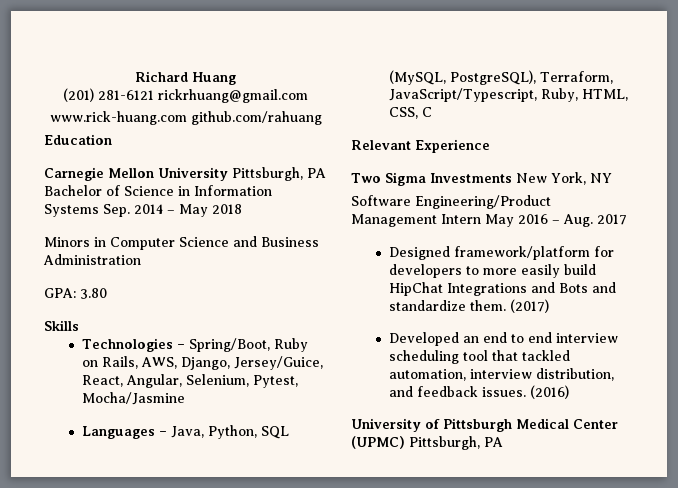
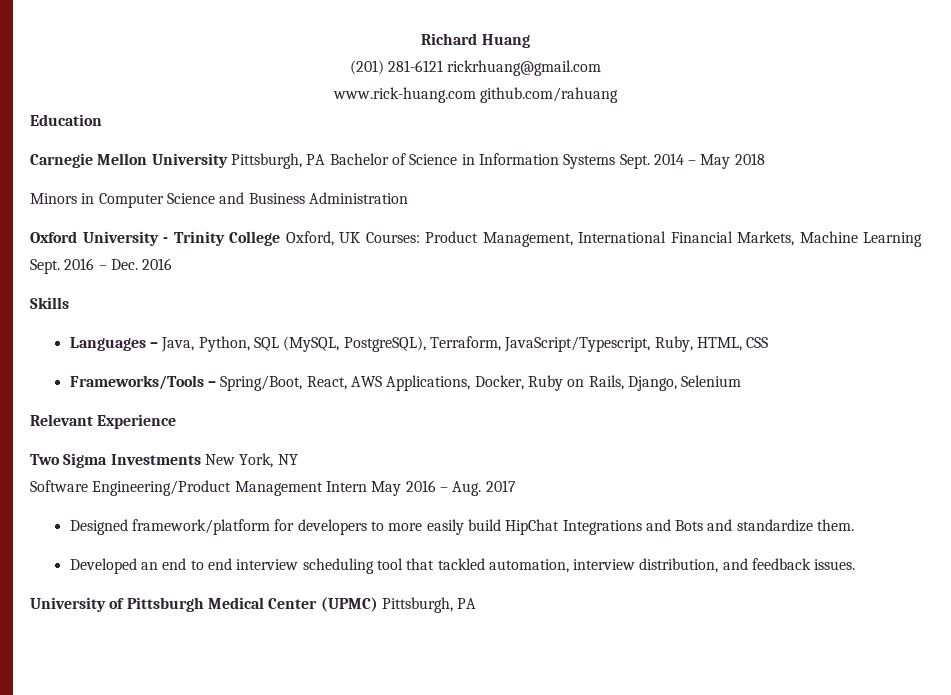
[103,204,130,217] Sep. -> [619,154,650,169] Sept.
[44,288,107,299] [44,320,79,331] [81,338,308,352] [81,356,323,370] [81,374,298,388] [81,392,185,405] GPA: 3.80 // Skills // Technologies – Spring/Boot, Ruby on Rails, AWS, Django, Jersey/Guice, React, Angular, Selenium, Pytest, Mocha/Jasmine -> [30,231,922,247] [30,258,173,274] [30,297,69,309] Oxford University - Trinity College Oxford, UK Courses: Product Management, International Financial Markets, Machine Learning Sept. 2016 – Dec. 2016 // Skills
[388,107,432,119] CSS, C -> [746,337,769,348] [69,375,742,391] CSS // Frameworks/Tools – Spring/Boot, React, AWS Applications, Docker, Ruby on Rails, Django, Selenium
[509,299,549,313] (2017) -> (855, 525) none
[529,385,569,399] (2016) -> (856, 564) none

